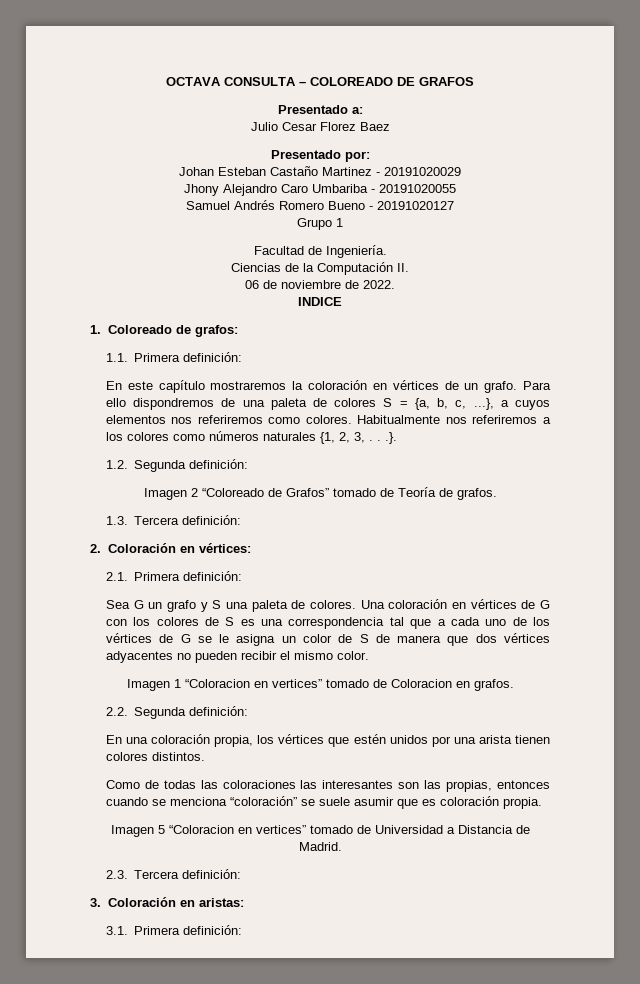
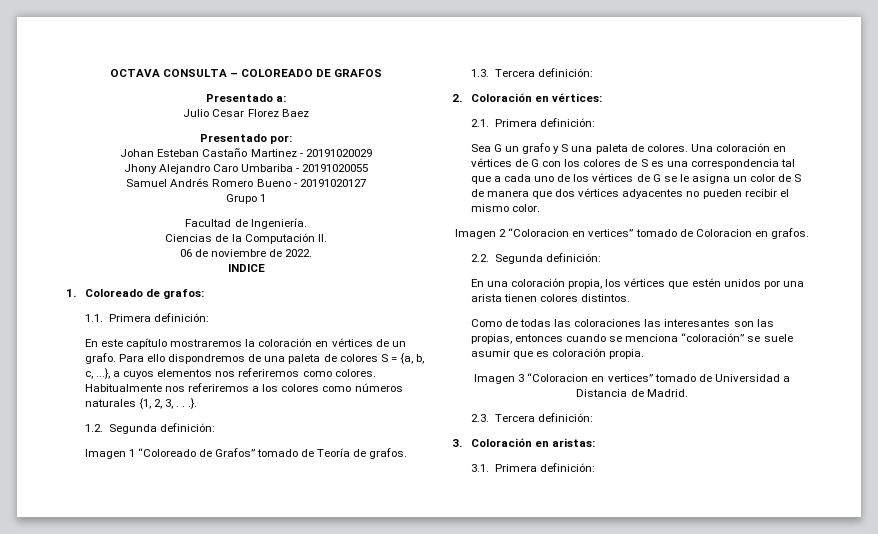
[190,488,198,497] 2 -> [128,449,135,457] 1
[173,679,181,688] 1 -> [499,229,507,237] 2
[157,825,165,834] 5 -> [518,374,525,382] 3

